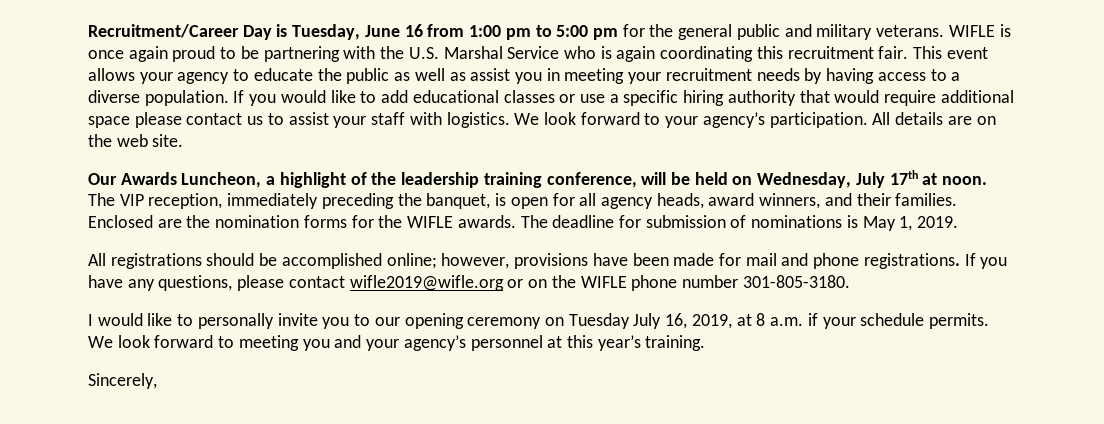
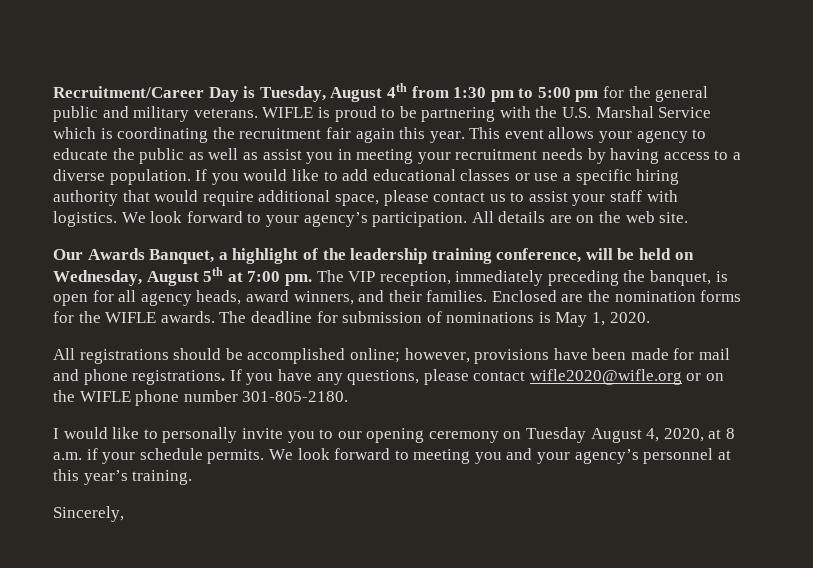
[364,24,502,37] June 16 from 1:00 -> [330,83,487,102] August 4th from 1:30
[88,46,168,62] once again -> (330, 112) none
[563,46,909,62] who is again coordinating this recruitment fair. -> [53,127,465,143] which is coordinating the recruitment fair again this year.
[88,116,130,128] space -> [334,194,379,206] space,
[181,172,262,188] Luncheon, -> [149,249,215,264] Banquet,
[855,170,988,188] July 17th at noon. -> [146,267,312,286] August 5th at 7:00 pm.
[917,216,959,228] 2019. -> [609,312,650,323] 2020.
[349,275,504,291] wifle2019@wifle.org -> [529,369,682,385] wifle2020@wifle.org
[742,275,850,288] 301-805-3180. -> [242,391,349,402] 301-805-2180.
[633,313,732,329] July 16, 2019, -> [590,428,704,443] August 4, 2020,

